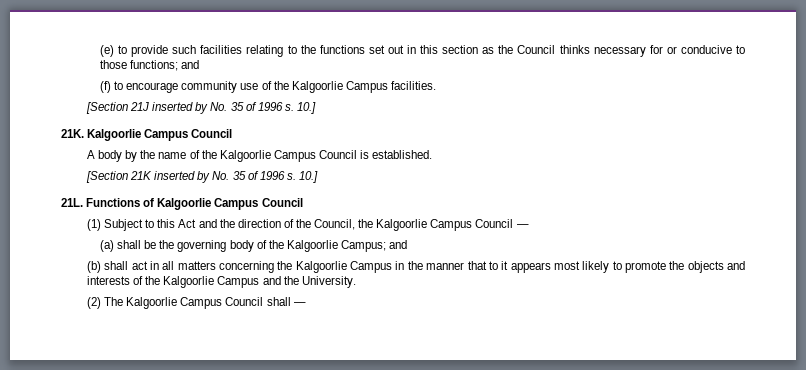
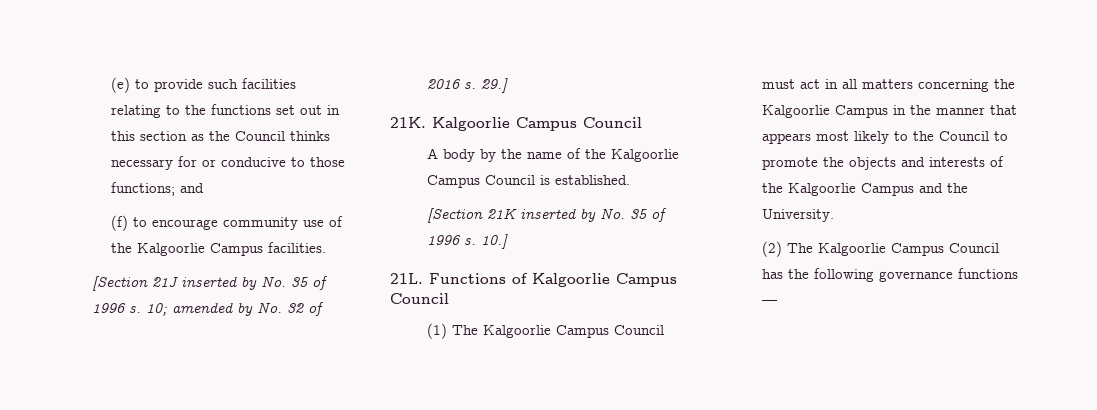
[296,102,316,114] 10.] -> [146,302,325,316] [427,78,509,93] 10; amended by No. 32 of 2016 s. 29.]
[104,219,529,231] [99,240,408,252] [86,261,129,273] Subject to this Act and the direction of the Council, the Kalgoorlie Campus Council — // (a) shall be the governing body of the Kalgoorlie Campus; and // (b) shall -> [452,325,665,338] [762,79,796,89] The Kalgoorlie Campus Council must
[488,261,509,270] to it -> (1018, 110) none
(622, 265) none -> [913,131,1009,141] the Council to
[266,297,291,306] shall -> [762,268,1019,282] has the following governance functions

